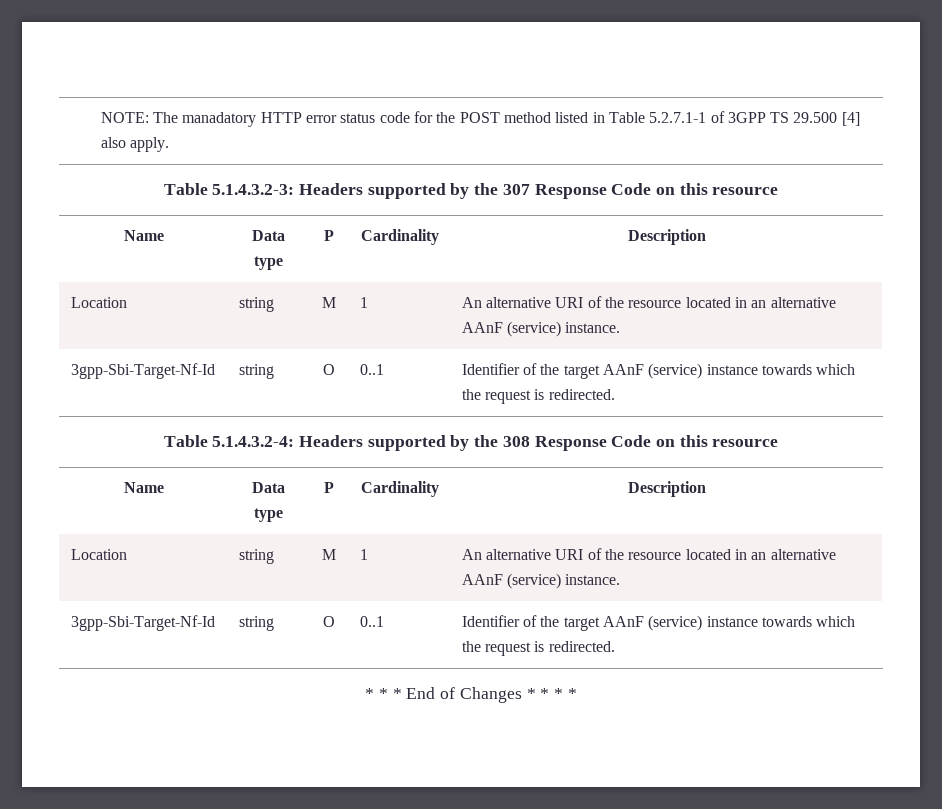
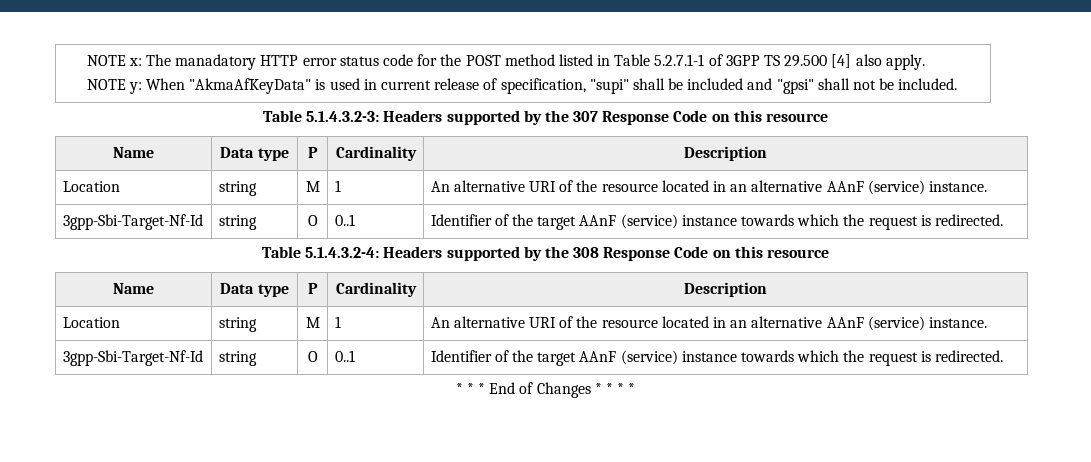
[100,112,149,123] NOTE: -> [86,55,142,66] NOTE x:
(170, 144) none -> [86,78,958,94] // NOTE y: When "AkmaAfKeyData" is used in current release of specification, "supi" shall be included and "gpsi" shall not be included.

